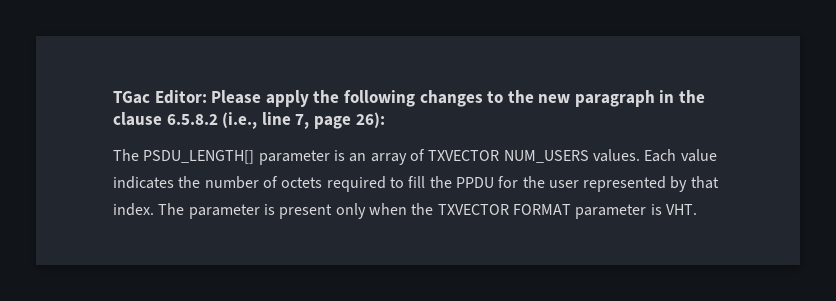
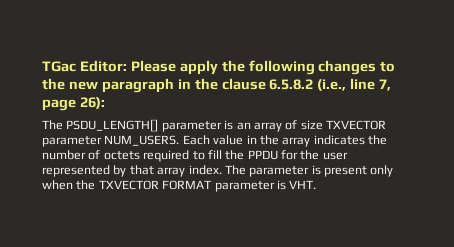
[428,149,717,163] TXVECTOR NUM_USERS values. Each value -> [300,120,386,130] [42,135,311,147] size TXVECTOR parameter NUM_USERS. Each value in the array
(719, 182) none -> [157,167,186,177] array

